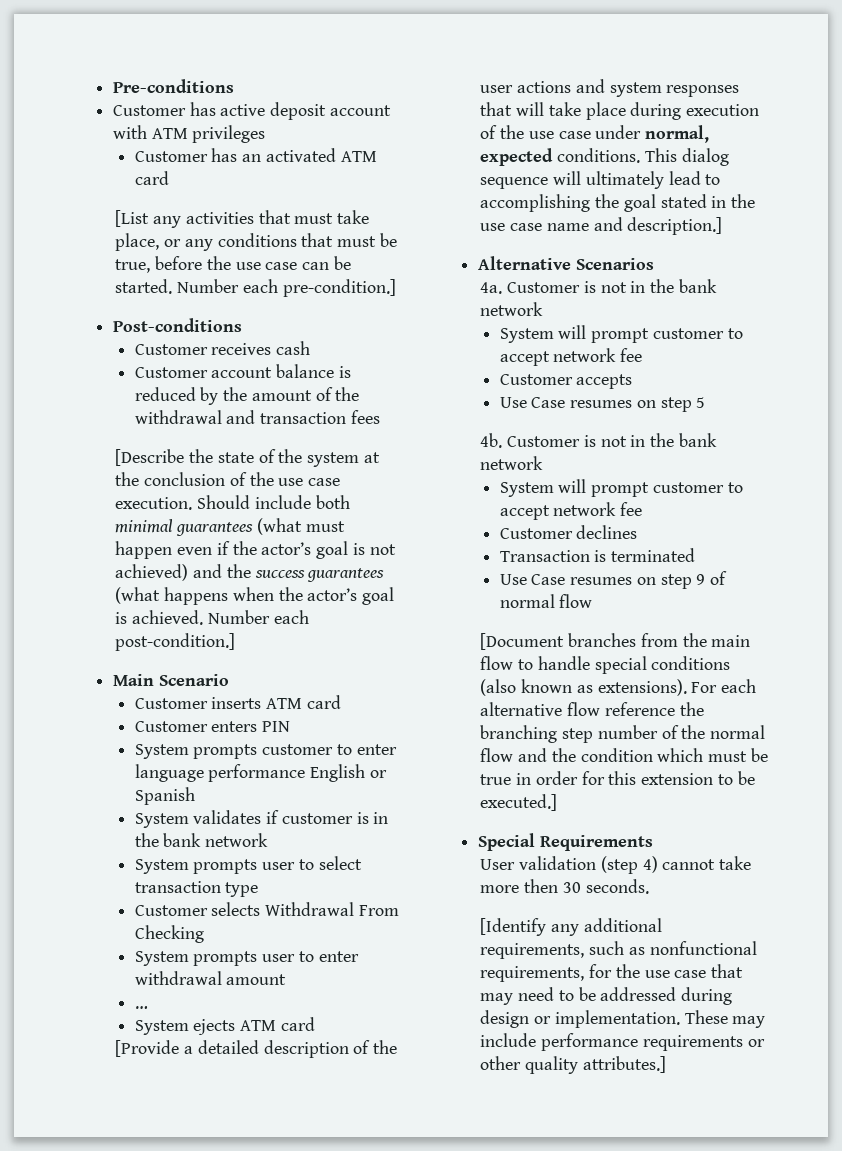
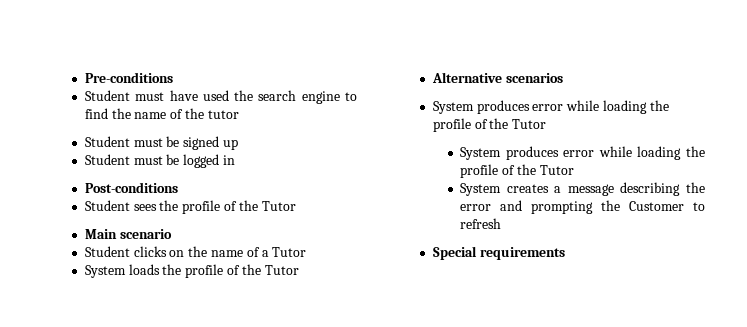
[112,102,391,120] [112,125,266,143] [134,148,377,162] [134,171,169,185] [115,210,370,228] [115,233,397,251] [115,256,351,273] [115,279,396,297] [112,318,242,332] [134,341,311,355] [134,364,351,378] [134,387,360,405] [134,410,380,424] [115,449,380,467] [115,472,341,486] [115,495,350,510] [115,518,345,536] [115,541,396,559] [115,564,385,582] [115,587,395,605] [115,610,309,625] [115,633,236,651] [112,674,229,686] [134,695,341,709] [134,721,291,732] [134,744,397,759] [134,764,387,782] [134,787,195,805] [134,810,389,828] [134,833,269,847] [134,856,362,874] [134,881,259,897] [134,902,399,916] [134,925,204,943] [134,951,359,966] [134,971,287,985] [134,1006,148,1009] [134,1017,315,1035] [115,1040,398,1058] [480,79,740,97] [480,102,760,120] [480,125,710,143] [480,148,729,166] [480,171,721,189] [480,194,756,212] [480,217,723,235] [477,256,654,270] [480,279,717,294] [480,302,544,316] [499,325,743,343] [499,348,643,366] [499,374,633,389] [499,397,706,412] [480,433,717,448] [480,456,544,470] [499,479,743,497] [499,502,643,520] [499,525,638,539] [499,548,696,562] [499,571,728,589] [499,594,593,608] [480,633,751,650] [480,656,731,674] [480,679,757,696] [480,702,704,716] [480,725,766,743] [480,748,768,762] [480,771,755,785] [480,794,558,811] [477,833,653,851] [480,856,752,874] [480,879,649,894] [480,918,662,936] [480,941,757,959] [480,964,744,982] [480,987,733,1005] [480,1010,766,1028] [480,1033,765,1051] [480,1056,666,1074] Customer has active deposit account with ATM privileges // Customer has an activated ATM card // [List any activities that must take place, or any conditions that must be true, before the use case can be started. Number each pre-condition.] // Post-conditions // Customer receives cash // Customer account balance is reduced by the amount of the withdrawal and transaction fees // [Describe the state of the system at the conclusion of the use case execution. Should include both minimal guarantees (what must happen even if the actor’s goal is not achieved) and the success guarantees (what happens when the actor’s goal is achieved. Number each post-condition.] // Main Scenario // Customer inserts ATM card // Customer enters PIN // System prompts customer to enter language performance English or Spanish // System validates if customer is in the bank network // System prompts user to select transaction type // Customer selects Withdrawal From Checking // System prompts user to enter withdrawal amount // … // System ejects ATM card // [Provide a detailed description of the user actions and system responses that will take place during execution of the use case under normal, expected conditions. This dialog sequence will ultimately lead to accomplishing the goal stated in the use case name and description.] // Alternative Scenarios // 4a. Customer is not in the bank network // System will prompt customer to accept network fee // Customer accepts // Use Case resumes on step 5 // 4b. Customer is not in the bank network // System will prompt customer to accept network fee // Customer declines // Transaction is terminated // Use Case resumes on step 9 of normal flow // [Document branches from the main flow to handle special conditions (also known as extensions). For each alternative flow reference the branching step number of the normal flow and the condition which must be true in order for this extension to be executed.] // Special Requirements // User validation (step 4) cannot take more then 30 seconds. // [Identify any additional requirements, such as nonfunctional requirements, for the use case that may need to be addressed during design or implementation. These may include performance requirements or other quality attributes.] -> [84,90,357,104] [84,108,239,119] [84,136,239,150] [84,154,236,168] [84,182,178,193] [84,200,296,214] [84,229,172,239] [84,246,307,257] [84,264,299,278] [431,72,563,83] [432,100,669,114] [432,118,547,132] [460,146,705,160] [460,164,574,178] [460,182,705,196] [460,200,705,214] [460,218,502,229] [432,246,565,260] Student must have used the search engine to find the name of the tutor // Student must be signed up // Student must be logged in // Post-conditions // Student sees the profile of the Tutor // Main scenario // Student clicks on the name of a Tutor // System loads the profile of the Tutor // Alternative scenarios // System produces error while loading the profile of the Tutor // System produces error while loading the profile of the Tutor // System creates a message describing the error and prompting the Customer to refresh // Special requirements

